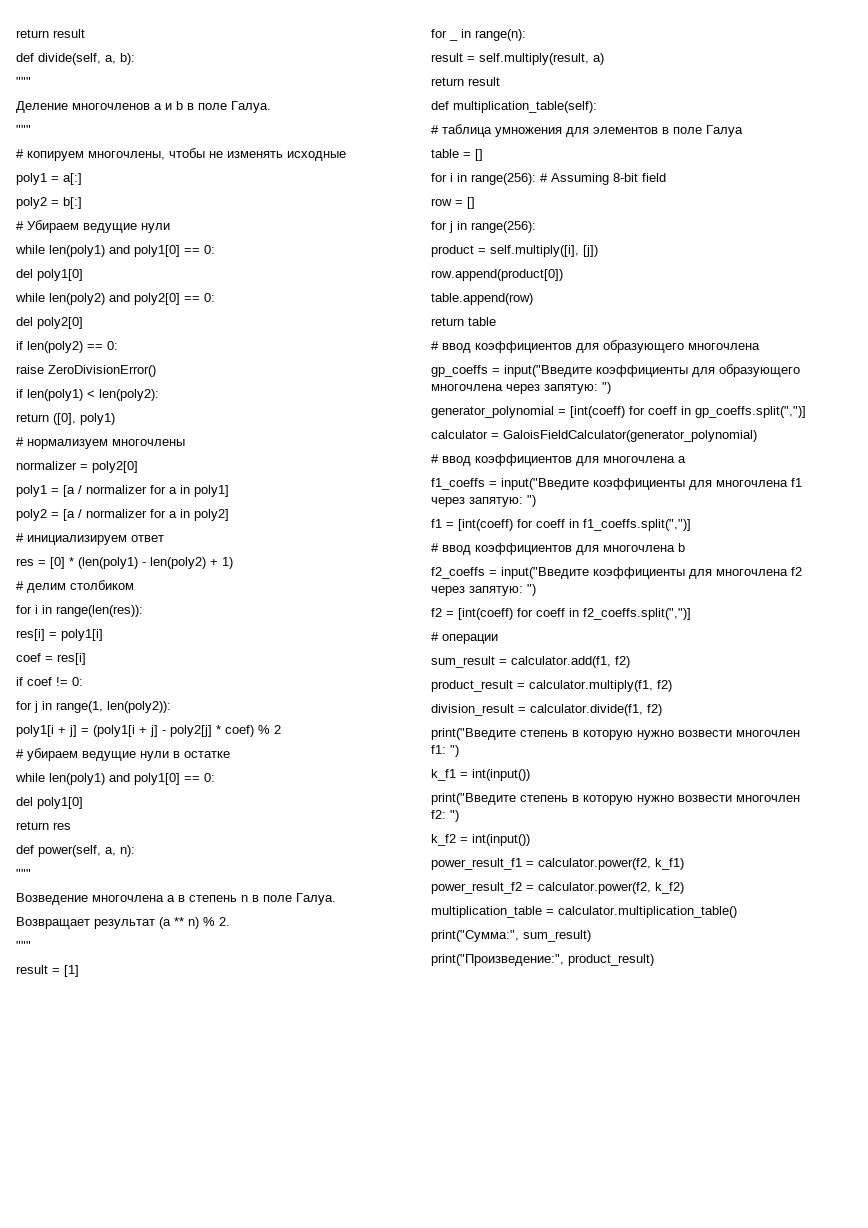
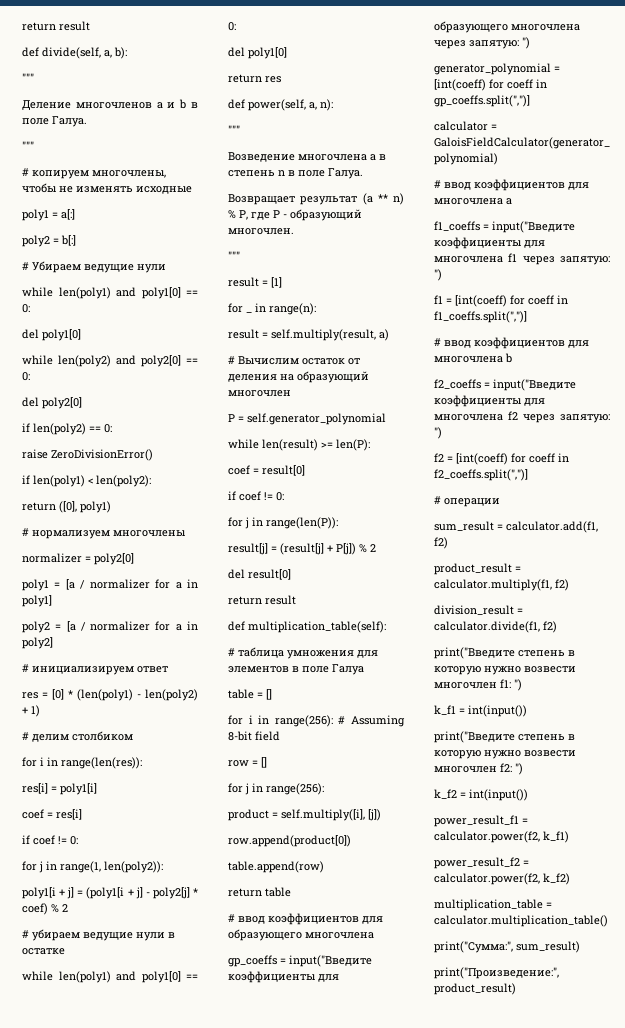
[219,917,230,926] 2. -> [239,209,362,221] [228,228,294,235] P, где P - образующий многочлен.
(604, 59) none -> [228,356,360,365] [228,371,369,383] [228,390,291,397] [228,413,386,425] [228,439,370,451] [228,465,305,476] [228,491,284,501] [228,517,338,529] [228,543,376,555] [228,569,291,580] // # Вычислим остаток от деления на образующий многочлен // P = self.generator_polynomial // while len(result) >= len(P): // coef = result[0] // if coef != 0: // for j in range(len(P)): // result[j] = (result[j] + P[j]) % 2 // del result[0]

